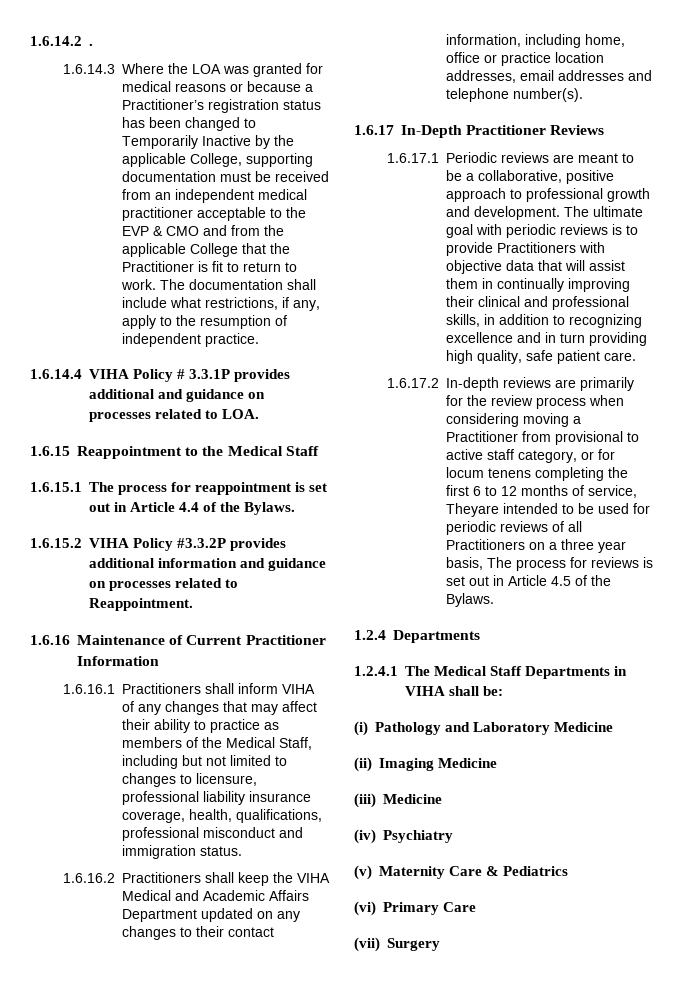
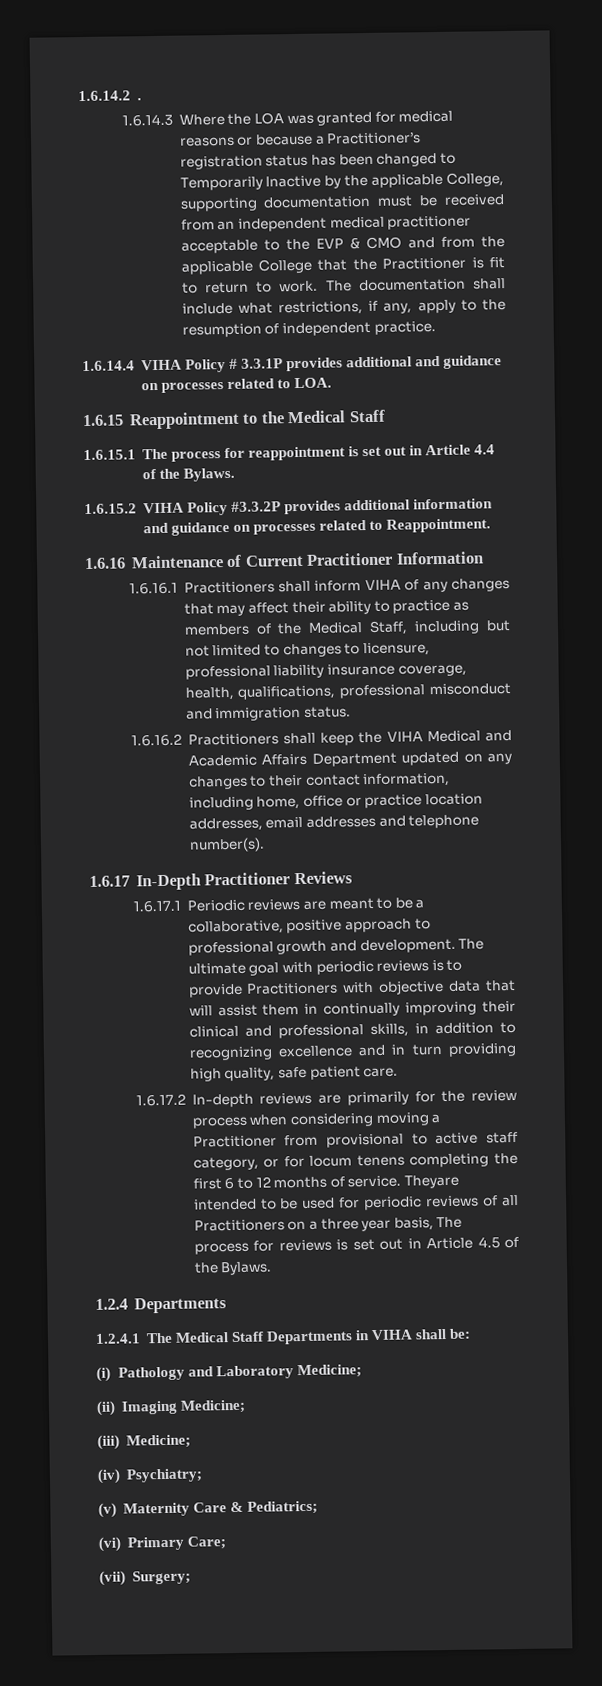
[588,485,638,498] service, -> [347,1175,402,1188] service.
[554,722,614,732] Medicine -> [297,1364,363,1379] Medicine;
[438,758,498,768] Medicine -> [179,1399,246,1414] Medicine;
[383,794,442,804] Medicine -> [125,1434,191,1449] Medicine;
[383,830,453,843] Psychiatry -> [125,1468,203,1483] Psychiatry;
[503,866,569,876] Pediatrics -> [246,1500,318,1515] Pediatrics;
[443,902,477,912] Care -> [186,1536,226,1550] Care;
[387,938,440,951] Surgery -> [131,1570,191,1585] Surgery;

